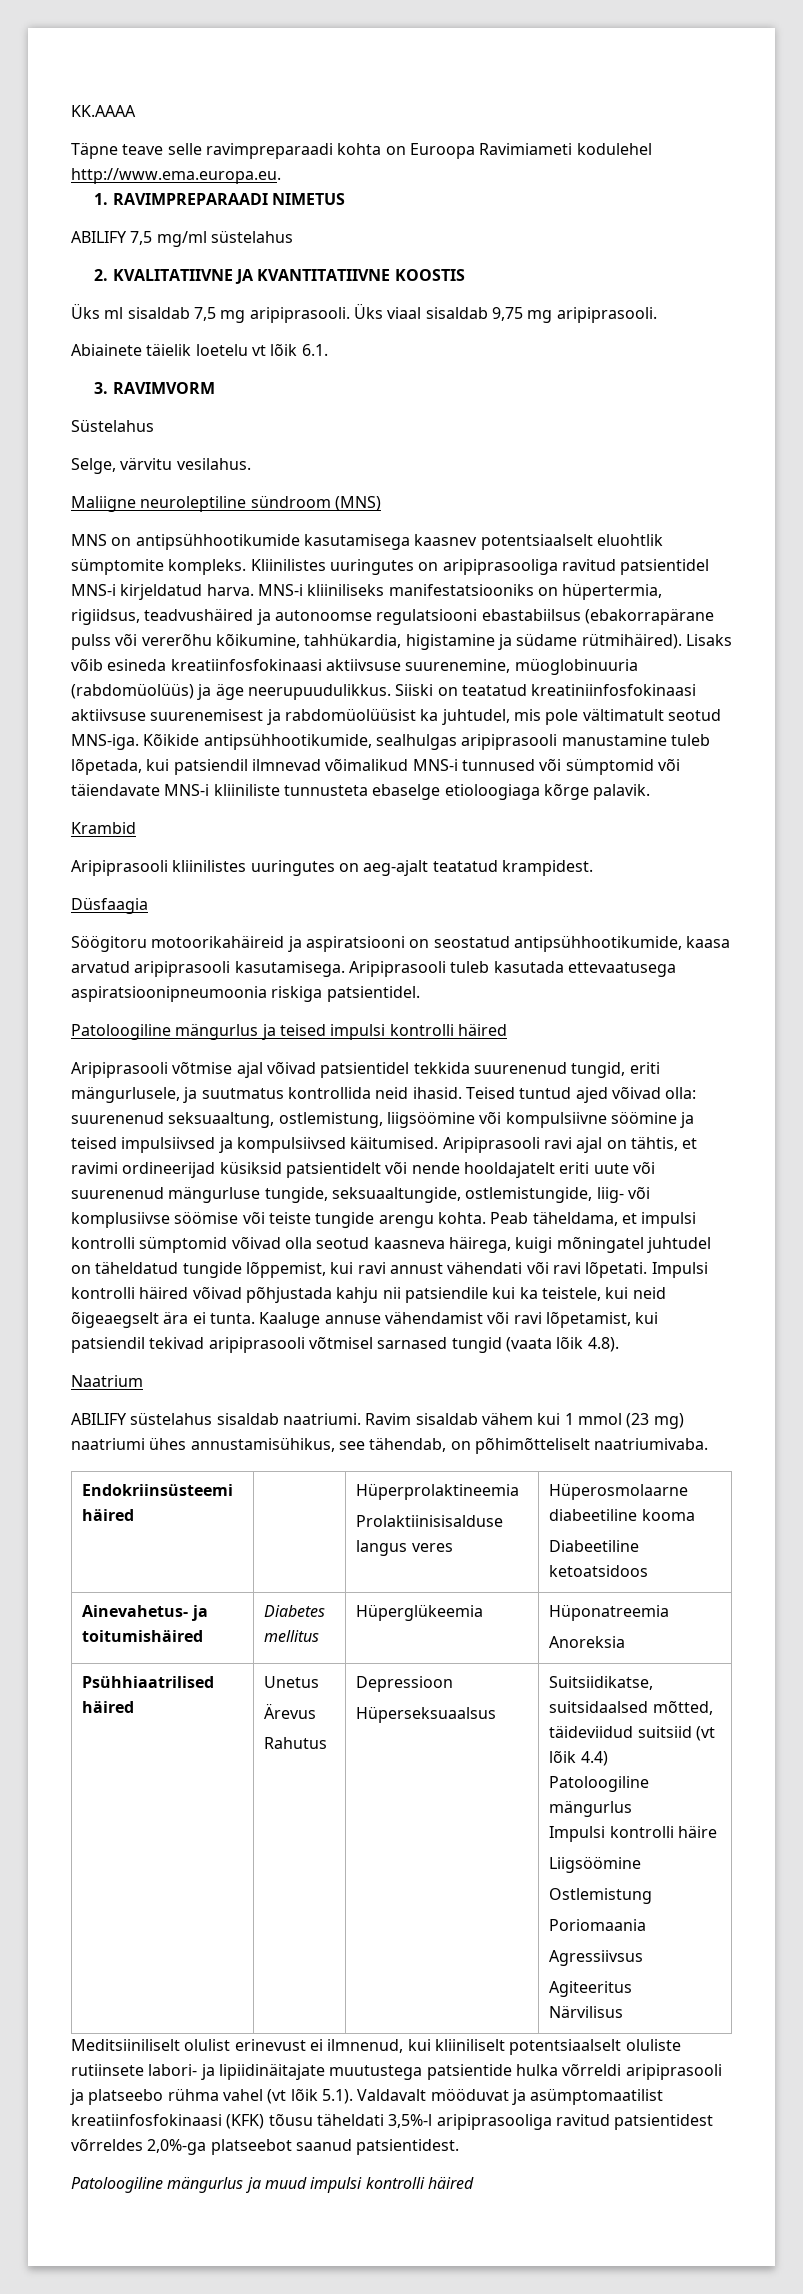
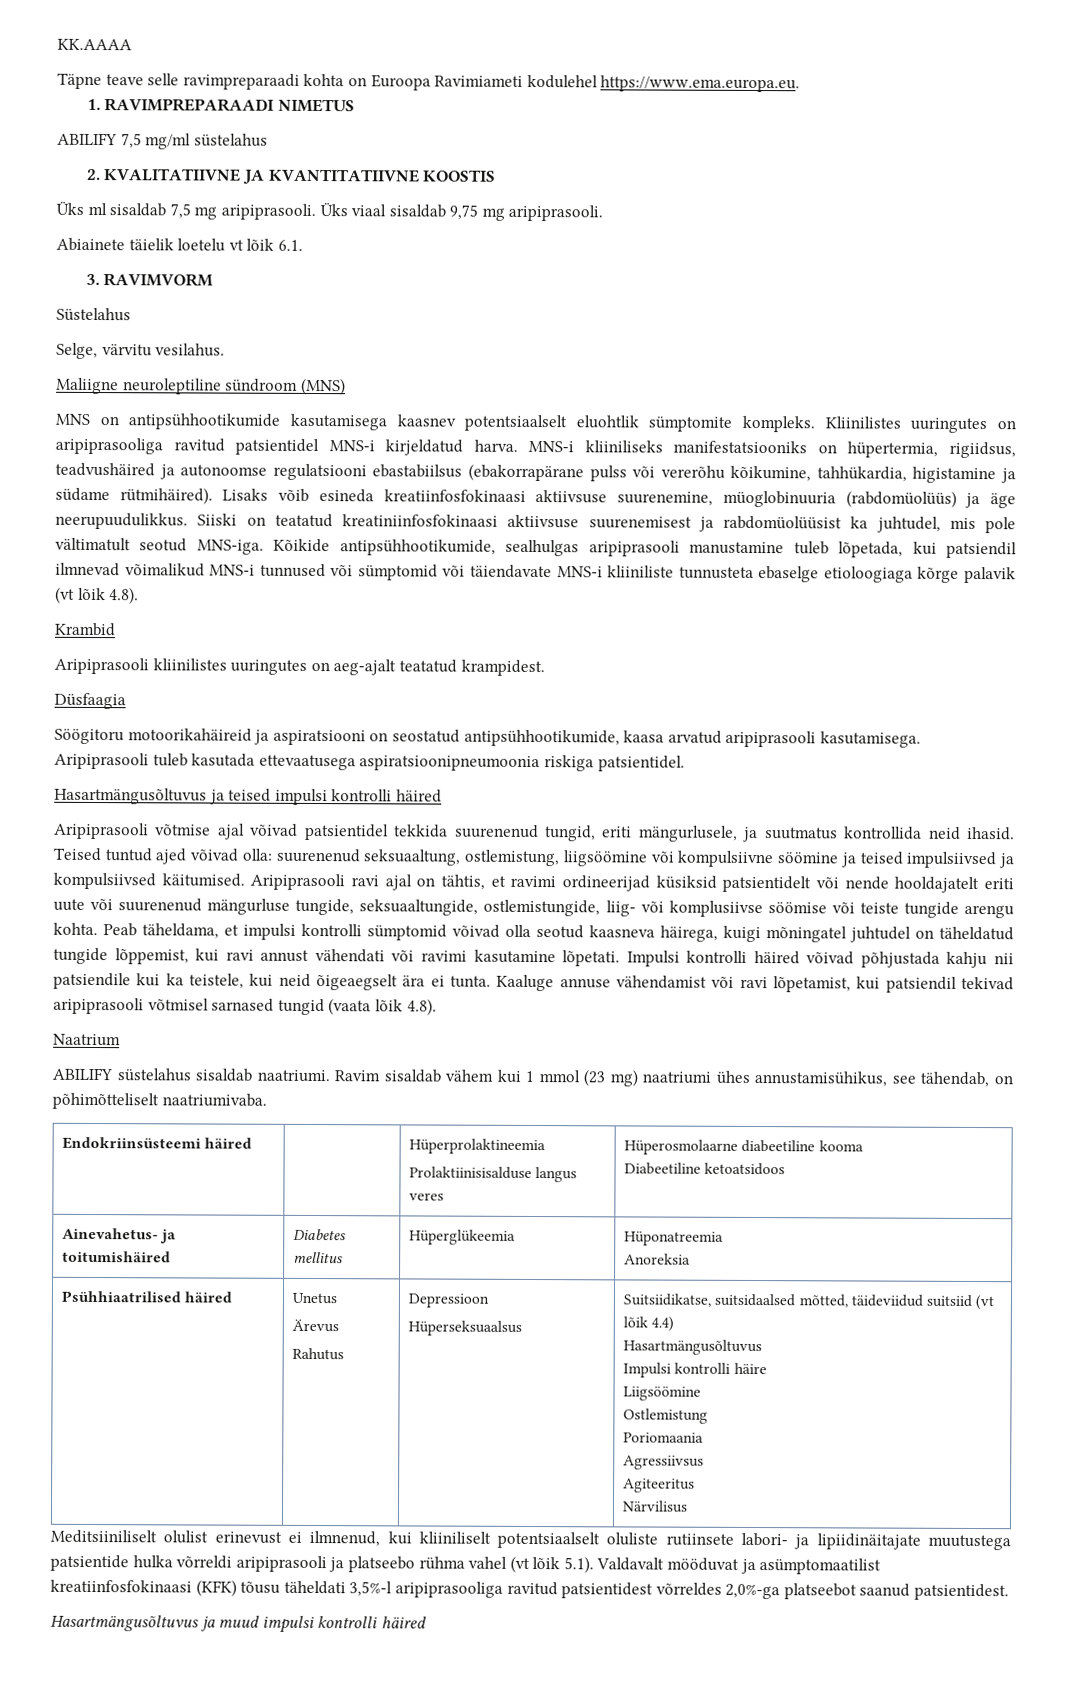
[71,168,281,184] http://www.ema.europa.eu. -> [600,75,801,93] https://www.ema.europa.eu.
[593,784,651,800] palavik. -> [963,566,1016,584] [55,586,140,605] palavik (vt lõik 4.8).
[71,1023,259,1040] Patoloogiline mängurlus -> [54,787,207,805] Hasartmängusõltuvus
[552,1262,581,1274] ravi -> [420,949,556,964] ravimi kasutamine
[549,1776,650,1792] [549,1800,633,1817] Patoloogiline mängurlus -> [623,1339,763,1356] Hasartmängusõltuvus
[71,2176,244,2193] Patoloogiline mängurlus -> [50,1614,199,1632] Hasartmängusõltuvus

